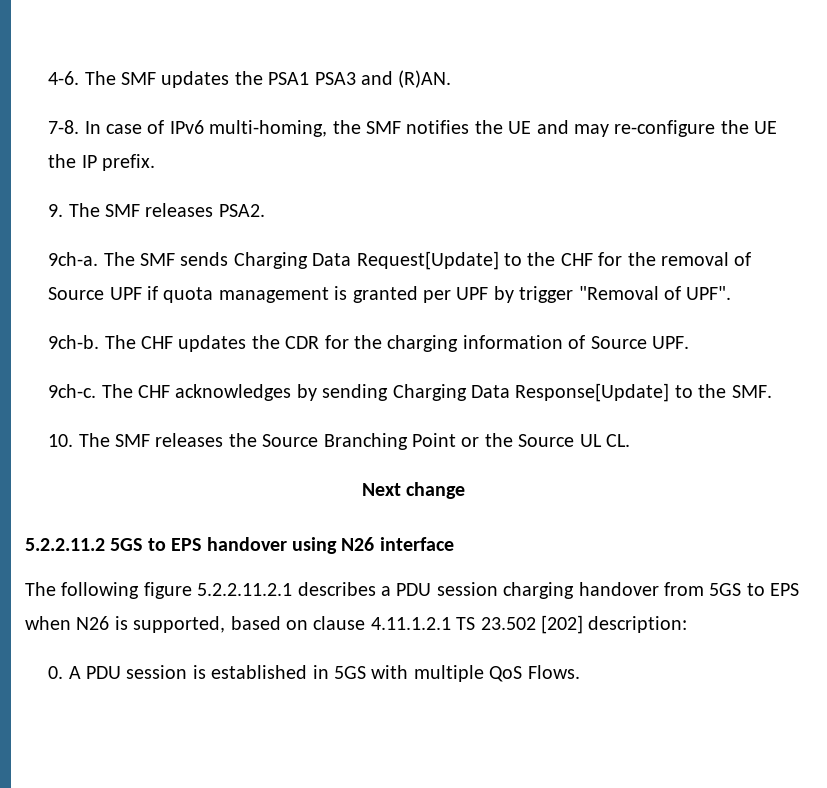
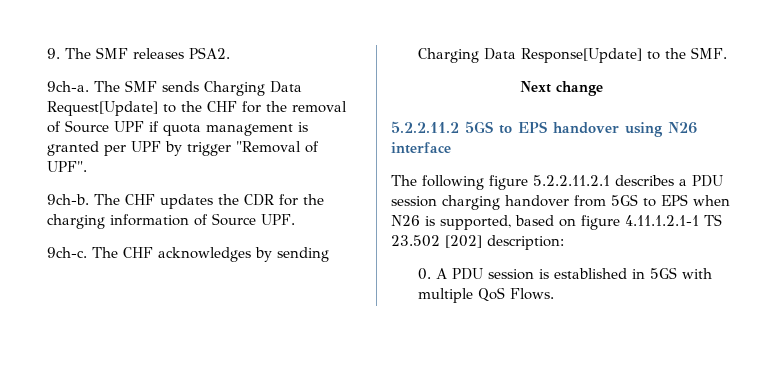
[48,70,452,88] [48,120,778,137] [48,154,156,171] 4-6. The SMF updates the PSA1 PSA3 and (R)AN. // 7-8. In case of IPv6 multi-homing, the SMF notifies the UE and may re-configure the UE the IP prefix. // -> (46, 53) none
[48,433,631,450] // 10. The SMF releases the Source Branching Point or the Source UL CL. -> (727, 53) none
[313,616,451,630] clause 4.11.1.2.1 -> [581,215,699,230] figure 4.11.1.2.1-1

